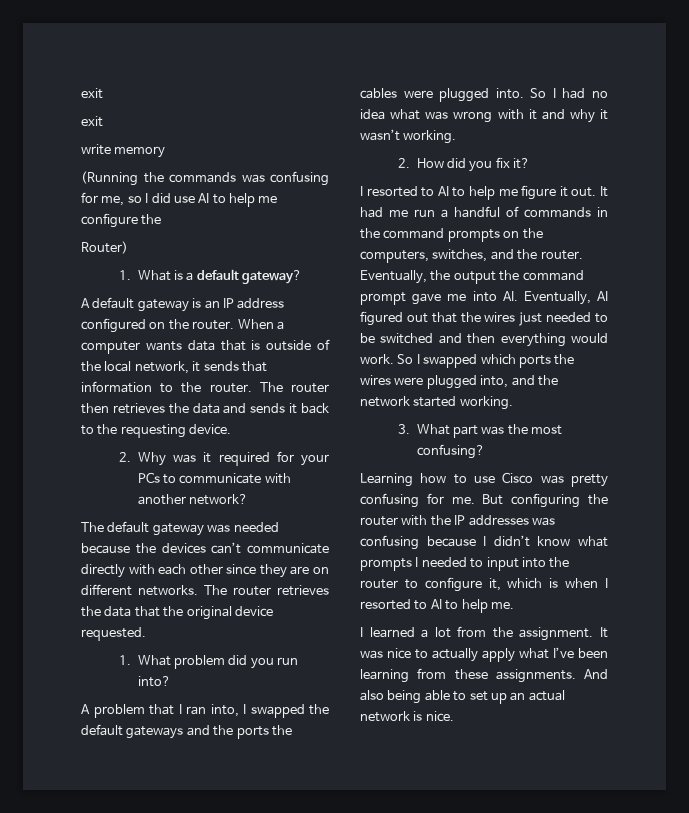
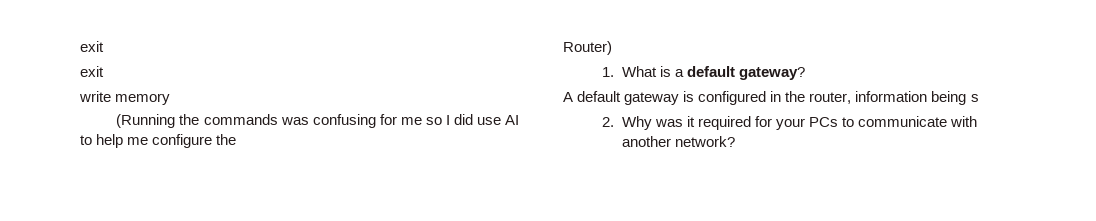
[101,196,125,206] me, -> [400,117,422,125] me
[204,298,285,309] [81,318,284,333] [81,339,330,354] [81,361,267,374] [81,381,329,393] [81,403,329,414] [81,424,232,438] an IP address configured on the router. When a computer wants data that is outside of the local network, it sends that information to the router. The router then retrieves the data and sends it back to the requesting device. -> [698,91,979,105] configured in the router, information being s
[81,521,279,536] [81,542,329,554] [81,564,330,578] [81,584,329,596] [81,606,273,620] [81,627,146,641] [118,655,299,669] [137,676,171,687] [81,704,329,718] [81,724,292,739] [360,88,608,102] [360,109,608,123] [360,129,457,144] [397,157,531,172] [360,185,608,200] [360,206,608,218] [360,228,543,242] [360,249,583,263] [360,270,584,284] [360,291,608,305] [360,311,608,326] [360,333,608,347] [360,354,575,368] [360,375,558,389] [360,396,513,410] [397,424,563,438] [416,444,485,459] [360,472,608,487] [360,493,608,508] [360,515,555,526] [360,535,608,550] [360,557,570,571] [360,577,608,592] [360,599,514,613] [360,626,608,641] [360,647,608,662] [360,668,608,683] [360,690,565,704] [360,711,454,722] // The default gateway was needed because the devices can’t communicate directly with each other since they are on different networks. The router retrieves the data that the original device requested. // 1. What problem did you run into? // A problem that I ran into, I swapped the default gateways and the ports the cables were plugged into. So I had no idea what was wrong with it and why it wasn’t working. // 2. How did you fix it? // I resorted to AI to help me figure it out. It had me run a handful of commands in the command prompts on the computers, switches, and the router. Eventually, the output the command prompt gave me into AI. Eventually, AI figured out that the wires just needed to be switched and then everything would work. So I swapped which ports the wires were plugged into, and the network started working. // 3. What part was the most confusing? // Learning how to use Cisco was pretty confusing for me. But configuring the router with the IP addresses was confusing because I didn’t know what prompts I needed to input into the router to configure it, which is when I resorted to AI to help me. // I learned a lot from the assignment. It was nice to actually apply what I’ve been learning from these assignments. And also being able to set up an actual network is nice. -> (735, 141) none

